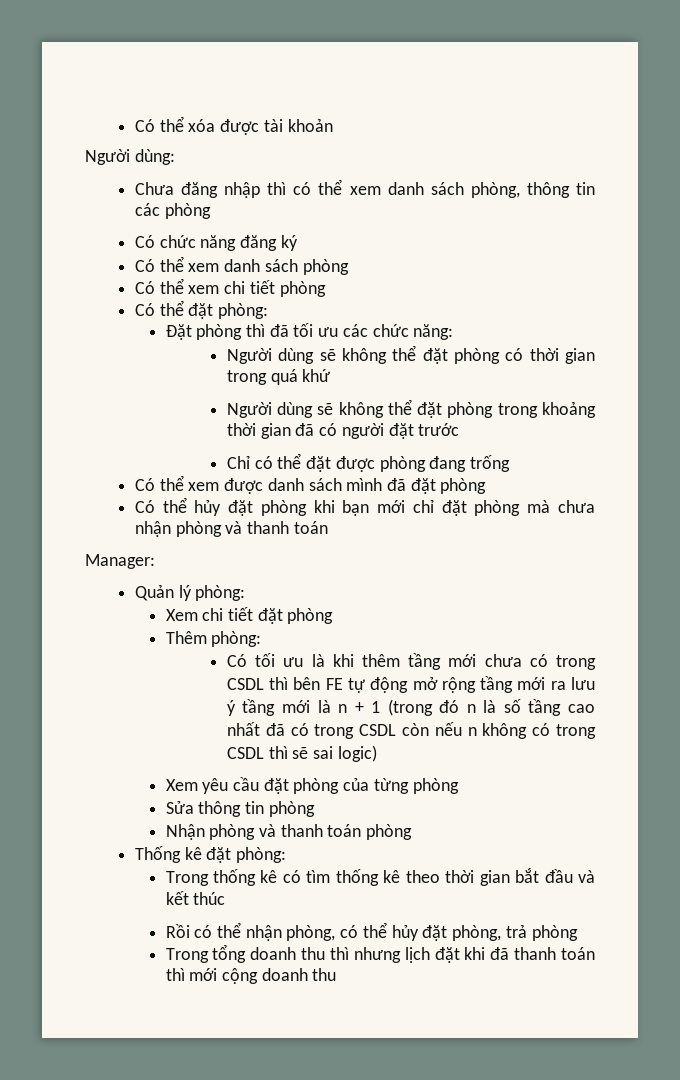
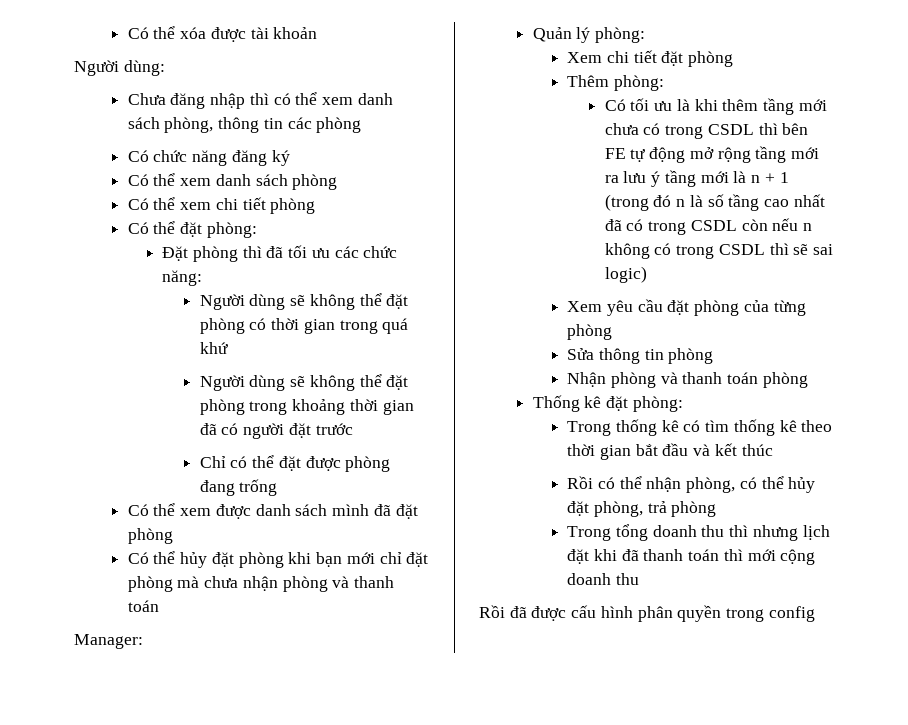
(337, 974) none -> [479,605,815,622] // Rồi đã được cấu hình phân quyền trong config

